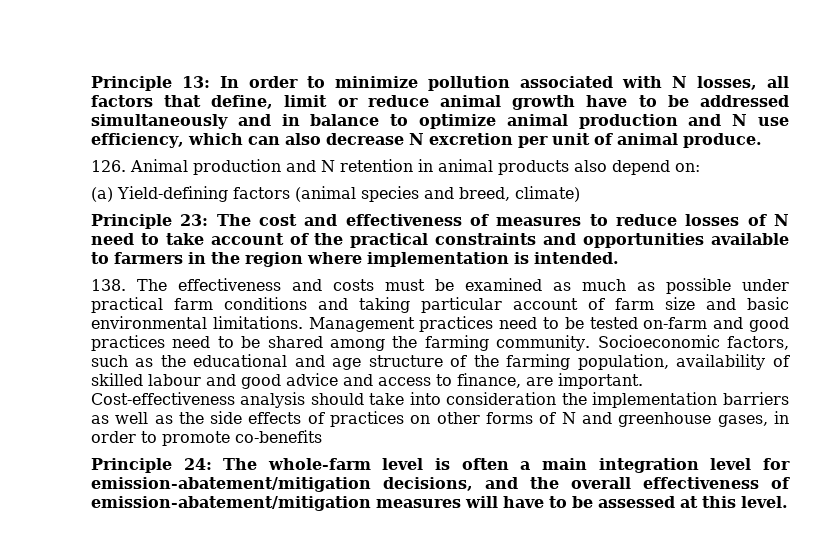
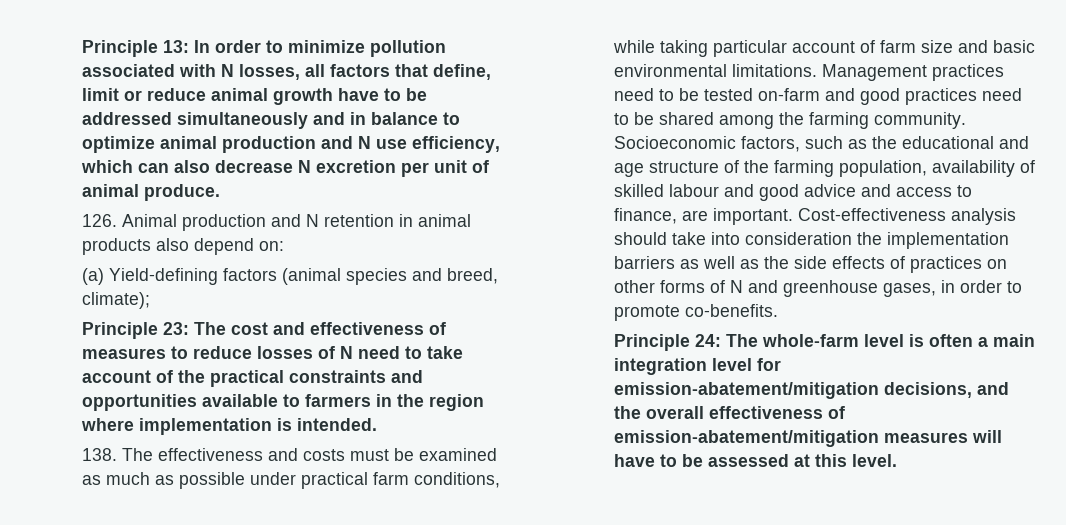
[514,186,580,202] climate) -> [81,292,150,309] climate);
[223,297,348,310] conditions and -> [413,472,500,488] [612,40,655,53] conditions, while
[234,430,322,443] co-benefits -> [684,304,778,317] co-benefits.

